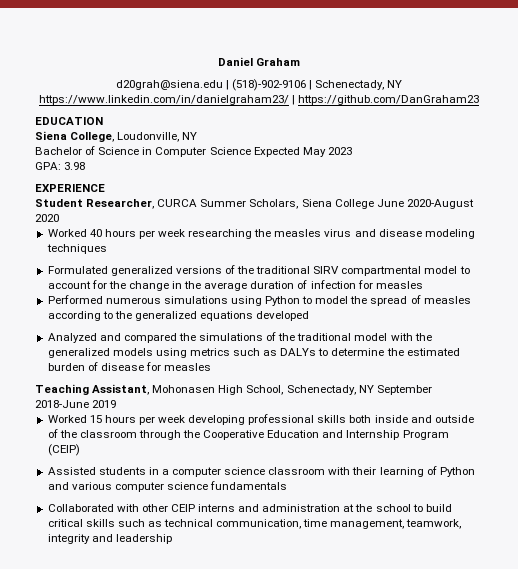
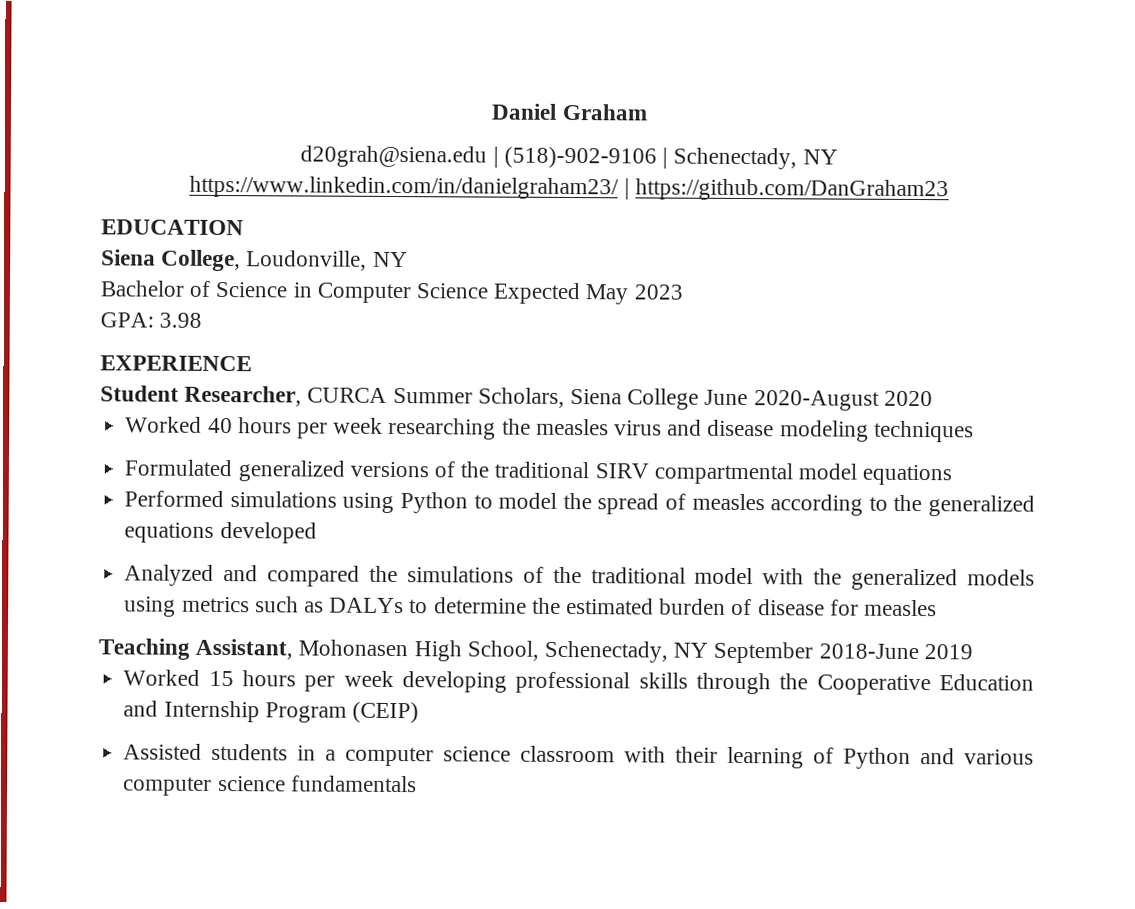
[459,266,470,274] [47,280,423,291] to account for the change in the average duration of infection for measles -> [862,464,953,486] equations
[105,297,161,304] numerous -> (225, 499) none
[349,415,474,423] [47,429,137,438] both inside and outside of the classroom -> (688, 680) none
[47,504,452,512] [47,519,462,529] [47,534,172,544] // Collaborated with other CEIP interns and administration at the school to build critical skills such as technical communication, time management, teamwork, integrity and leadership -> (417, 784) none

